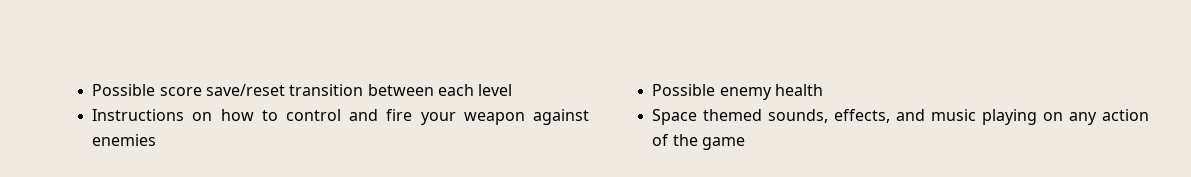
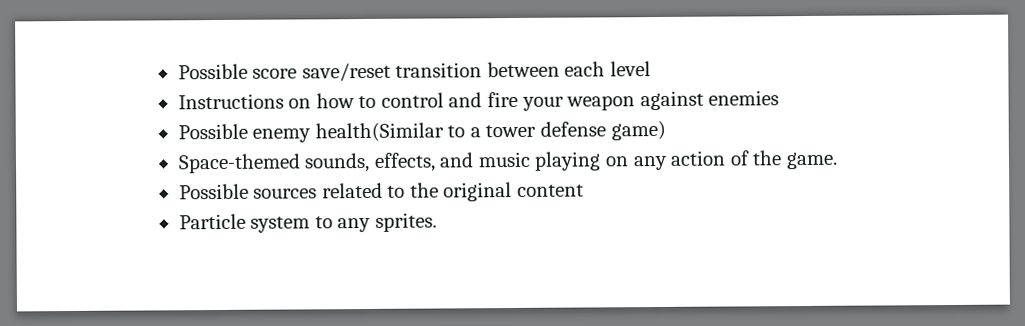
[774,84,823,96] [652,109,763,125] health // Space themed -> [314,120,666,143] [177,153,301,174] health(Similar to a tower defense game) // Space-themed
[701,137,745,150] game -> [785,151,838,170] [178,182,585,202] [178,212,437,233] game. // Possible sources related to the original content // Particle system to any sprites.

